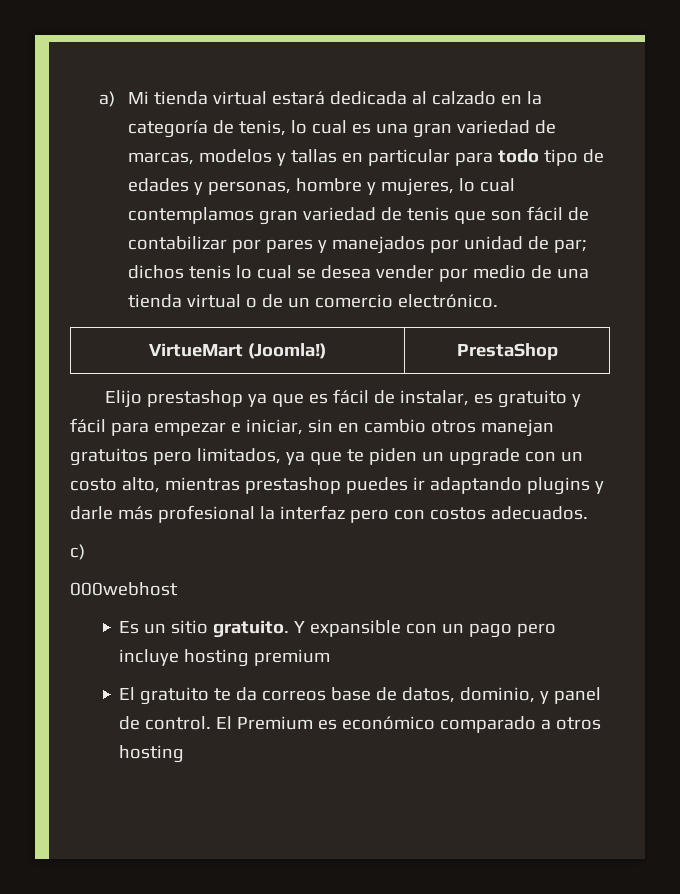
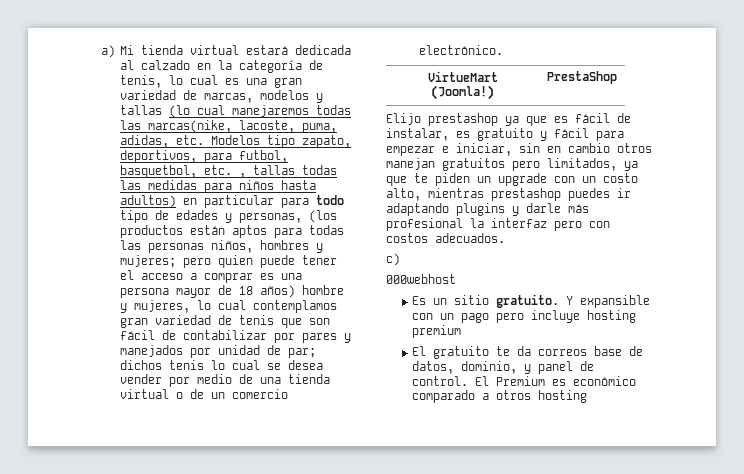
(338, 156) none -> [169,105,352,118] [120,120,338,133] [120,135,352,148] [120,150,289,163] [120,165,338,178] [120,180,317,193] [120,195,177,208] (lo cual manejaremos todas las marcas(nike, lacoste, puma, adidas, etc. Modelos tipo zapato, deportivos, para futbol, basquetbol, etc. , tallas todas las medidas para niños hasta adultos)
(292, 188) none -> [309,210,338,223] [120,225,345,238] [120,240,324,253] [120,255,338,268] [120,270,303,283] [120,285,296,298] (los productos están aptos para todas las personas niños, hombres y mujeres; pero quien puede tener el acceso a comprar es una persona mayor de 18 años)

